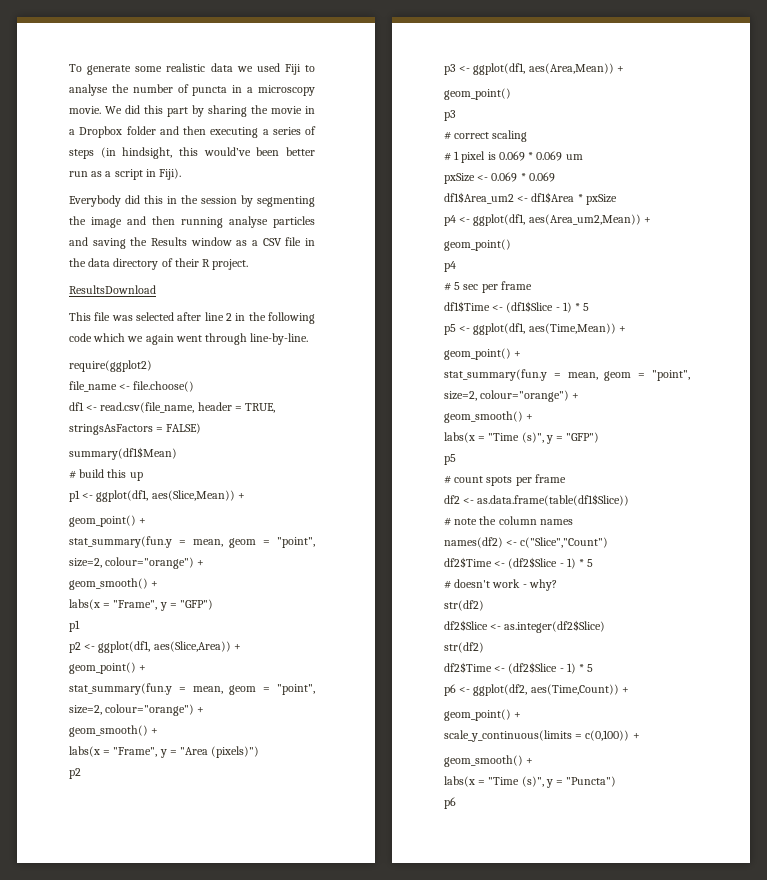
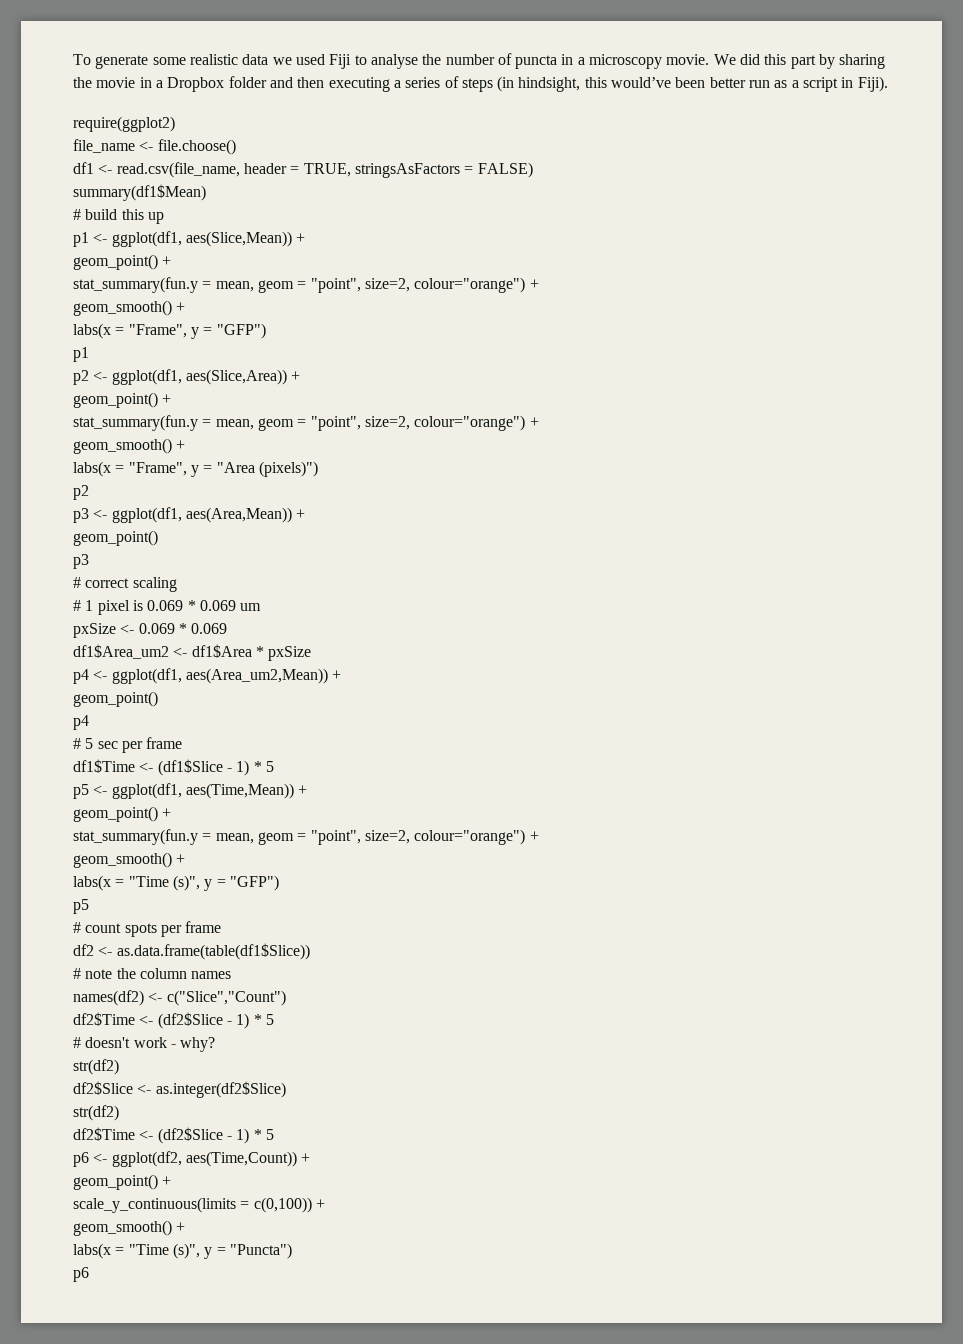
[69,195,315,207] [69,216,315,228] [69,237,315,249] [69,258,249,270] [69,285,156,294] [69,312,315,324] [69,333,309,345] // Everybody did this in the session by segmenting the image and then running analyse particles and saving the Results window as a CSV file in the data directory of their R project. // ResultsDownload // This file was selected after line 2 in the following code which we again went through line-by-line. -> (888, 84) none

